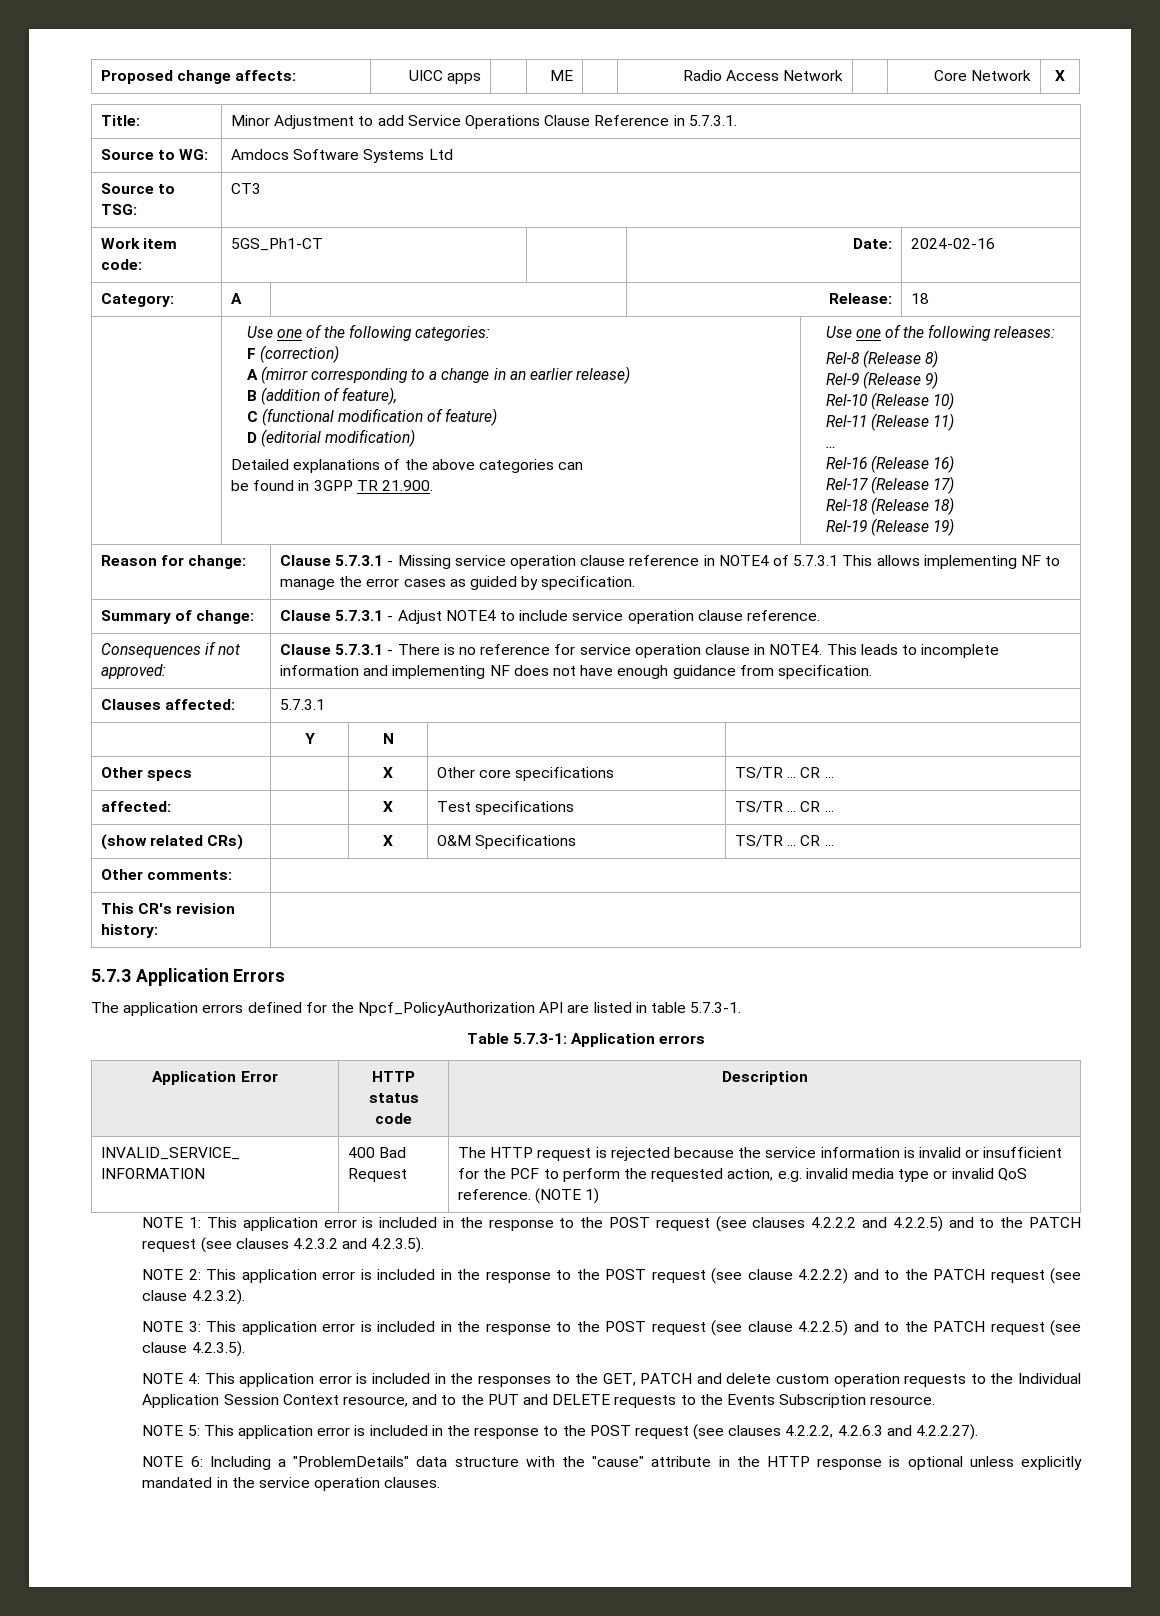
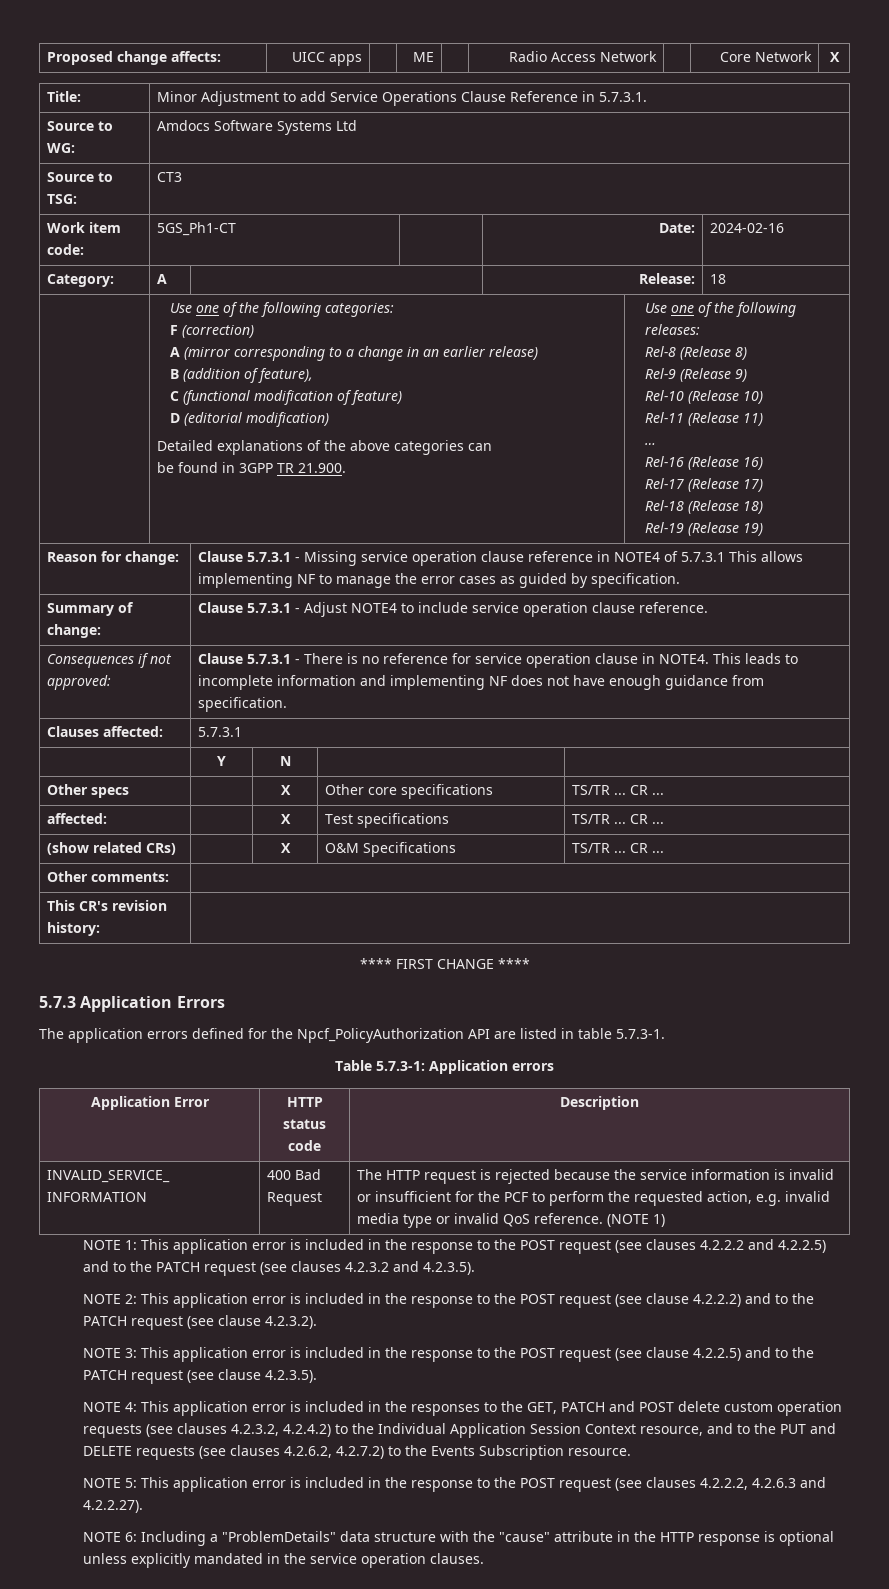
(159, 931) none -> [359,958,530,969] // **** FIRST CHANGE ****
(722, 1378) none -> [639,1402,675,1412] POST
(967, 1380) none -> [146,1423,332,1437] (see clauses 4.2.3.2, 4.2.4.2)
(677, 1401) none -> [199,1445,385,1459] (see clauses 4.2.6.2, 4.2.7.2)

